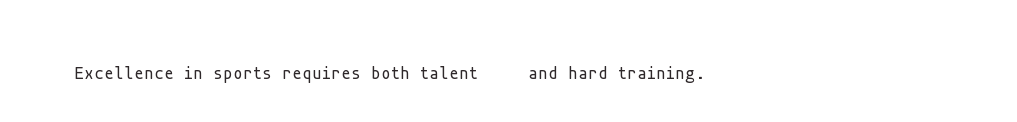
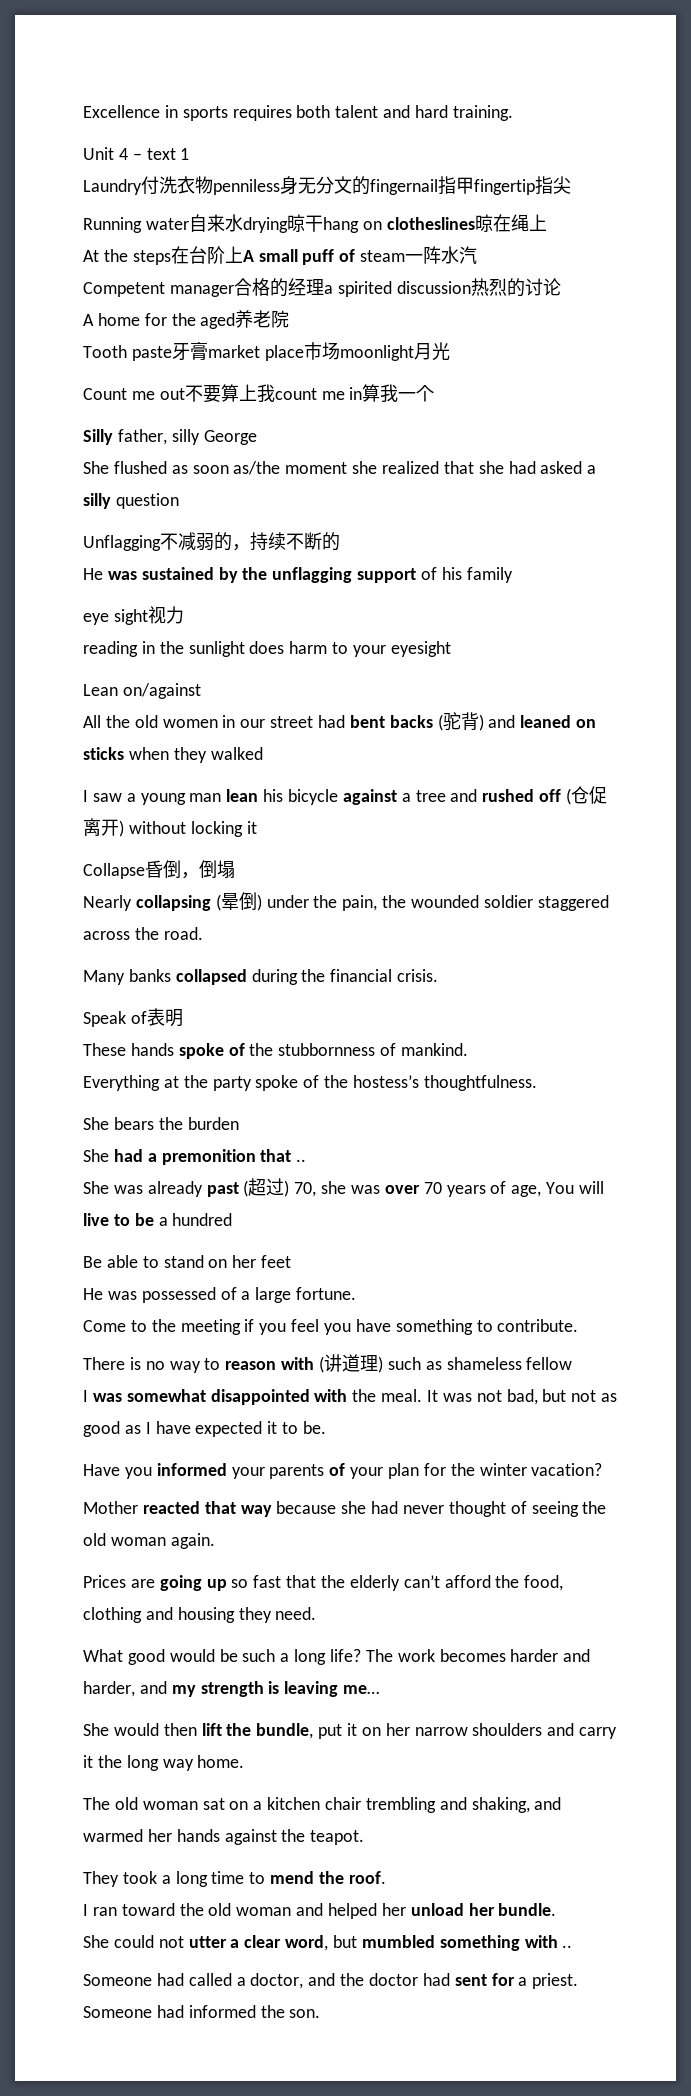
(705, 74) none -> [83,147,190,160] [83,176,571,195] [83,214,547,233] [83,246,478,265] [83,278,561,297] [83,310,290,329] [83,342,450,361] [83,384,435,403] [83,429,257,445] [83,461,597,475] [83,493,179,509] [83,532,340,551] [83,567,513,583] [83,606,184,625] [83,641,451,657] [83,683,201,699] [83,712,597,731] [83,747,263,763] [83,786,608,805] [83,818,257,837] [83,860,235,879] [83,892,609,911] [83,927,203,940] [83,969,439,985] [83,1008,183,1027] [83,1043,469,1059] [83,1075,537,1091] [83,1117,239,1130] [83,1149,307,1165] [83,1178,605,1197] [83,1213,233,1226] [83,1255,292,1268] [83,1287,357,1303] [83,1319,579,1335] [83,1354,573,1373] [83,1389,618,1405] [83,1421,327,1437] [83,1463,603,1479] [83,1501,607,1517] [83,1533,215,1549] [83,1575,564,1591] [83,1607,317,1623] [83,1649,591,1665] [83,1681,380,1697] [83,1723,618,1739] [83,1755,245,1771] [83,1797,562,1813] [83,1829,365,1845] [83,1871,386,1887] [83,1903,557,1919] [83,1935,573,1951] [83,1973,579,1989] [83,2005,321,2018] // Unit 4 – text 1 // Laundry付洗衣物penniless身无分文的fingernail指甲fingertip指尖 // Running water自来水drying晾干hang on clotheslines晾在绳上 // At the steps在台阶上A small puff of steam一阵水汽 // Competent manager合格的经理a spirited discussion热烈的讨论 // A home for the aged养老院 // Tooth paste牙膏market place市场moonlight月光 // Count me out不要算上我count me in算我一个 // Silly father, silly George // She flushed as soon as/the moment she realized that she had asked a silly question // Unflagging不减弱的，持续不断的 // He was sustained by the unflagging support of his family // eye sight视力 // reading in the sunlight does harm to your eyesight // Lean on/against // All the old women in our street had bent backs (驼背) and leaned on sticks when they walked // I saw a young man lean his bicycle against a tree and rushed off (仓促离开) without locking it // Collapse昏倒，倒塌 // Nearly collapsing (晕倒) under the pain, the wounded soldier staggered across the road. // Many banks collapsed during the financial crisis. // Speak of表明 // These hands spoke of the stubbornness of mankind. // Everything at the party spoke of the hostess’s thoughtfulness. // She bears the burden // She had a premonition that .. // She was already past (超过) 70, she was over 70 years of age, You will live to be a hundred // Be able to stand on her feet // He was possessed of a large fortune. // Come to the meeting if you feel you have something to contribute. // There is no way to reason with (讲道理) such as shameless fellow // I was somewhat disappointed with the meal. It was not bad, but not as good as I have expected it to be. // Have you informed your parents of your plan for the winter vacation? // Mother reacted that way because she had never thought of seeing the old woman again. // Prices are going up so fast that the elderly can’t afford the food, clothing and housing they need. // What good would be such a long life? The work becomes harder and harder, and my strength is leaving me… // She would then lift the bundle, put it on her narrow shoulders and carry it the long way home. // The old woman sat on a kitchen chair trembling and shaking, and warmed her hands against the teapot. // They took a long time to mend the roof. // I ran toward the old woman and helped her unload her bundle. // She could not utter a clear word, but mumbled something with .. // Someone had called a doctor, and the doctor had sent for a priest. Someone had informed the son.

